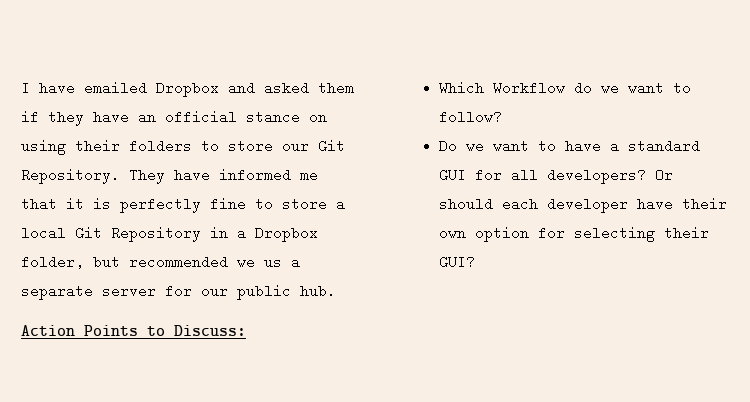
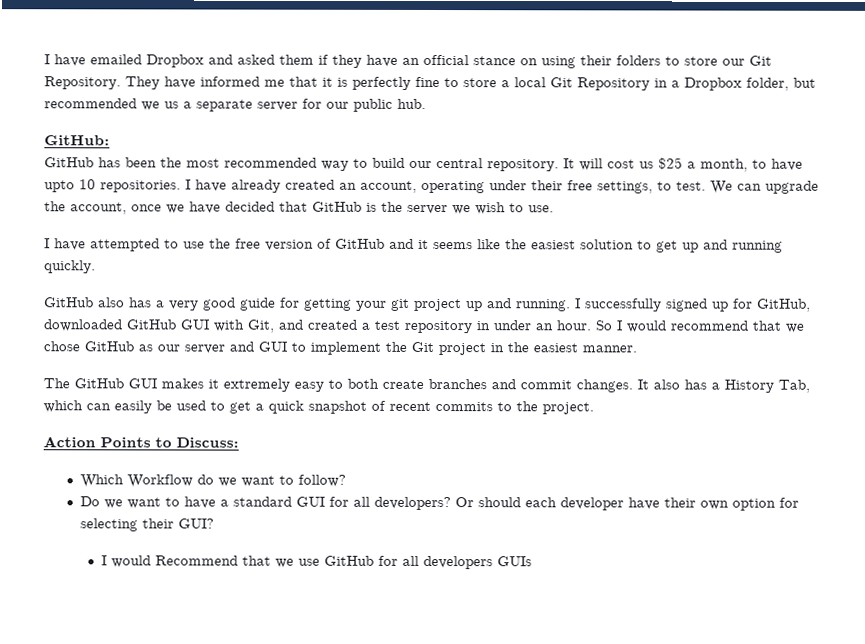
(336, 291) none -> [44,135,110,146] [44,157,803,172] [44,179,819,194] [44,201,554,215] [44,238,783,253] [44,260,96,274] [44,297,811,312] [43,319,804,334] [43,341,637,356] [43,378,810,393] [43,400,594,415] // GitHub: // GitHub has been the most recommended way to build our central repository. It will cost us $25 a month, to have upto 10 repositories. I have already created an account, operating under their free settings, to test. We can upgrade the account, once we have decided that GitHub is the server we wish to use. // I have attempted to use the free version of GitHub and it seems like the easiest solution to get up and running quickly. // GitHub also has a very good guide for getting your git project up and running. I successfully signed up for GitHub, downloaded GitHub GUI with Git, and created a test repository in under an hour. So I would recommend that we chose GitHub as our server and GUI to implement the Git project in the easiest manner. // The GitHub GUI makes it extremely easy to both create branches and commit changes. It also has a History Tab, which can easily be used to get a quick snapshot of recent commits to the project.
(476, 262) none -> [101,555,533,570] // I would Recommend that we use GitHub for all developers GUIs

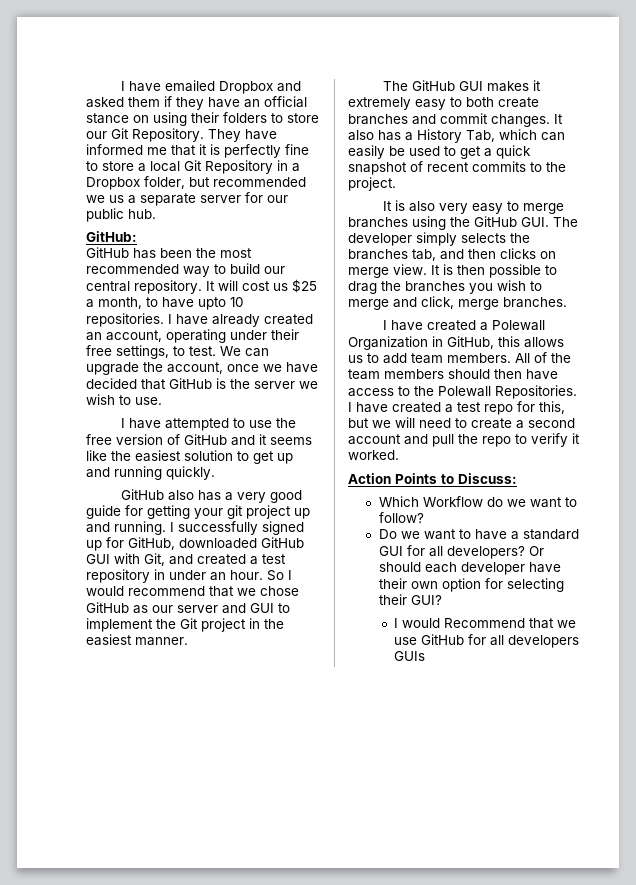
(594, 408) none -> [382,200,564,214] [348,216,578,230] [348,232,530,246] [348,248,556,261] [348,264,557,278] [348,280,542,294] [348,296,567,310] [382,320,545,331] [348,336,564,350] [348,352,571,364] [348,369,558,380] [348,385,577,399] [348,401,565,415] [348,417,575,429] [348,433,580,447] [348,450,399,460] // It is also very easy to merge branches using the GitHub GUI. The developer simply selects the branches tab, and then clicks on merge view. It is then possible to drag the branches you wish to merge and click, merge branches. // I have created a Polewall Organization in GitHub, this allows us to add team members. All of the team members should then have access to the Polewall Repositories. I have created a test repo for this, but we will need to create a second account and pull the repo to verify it worked.

